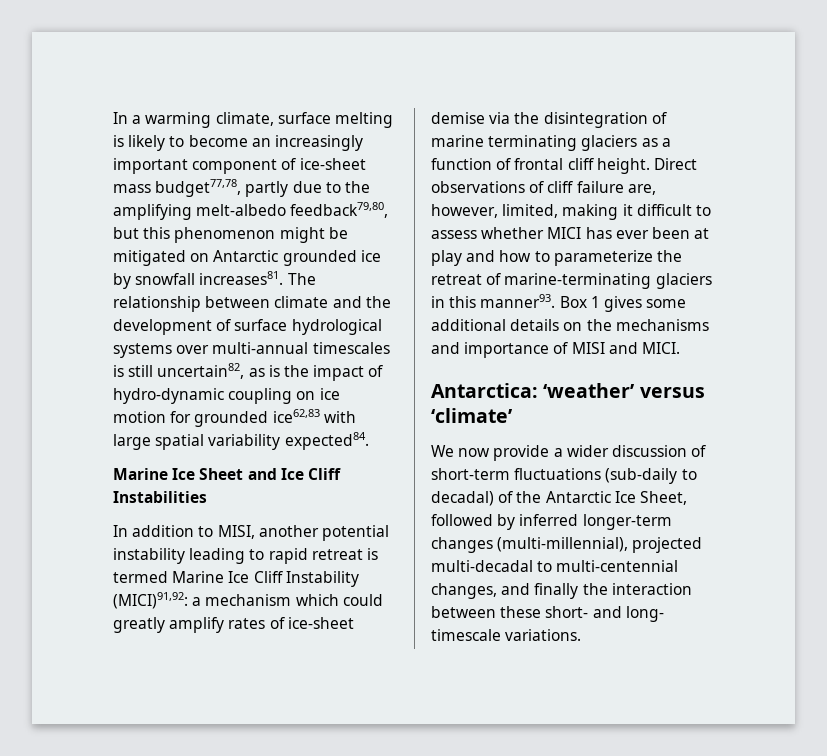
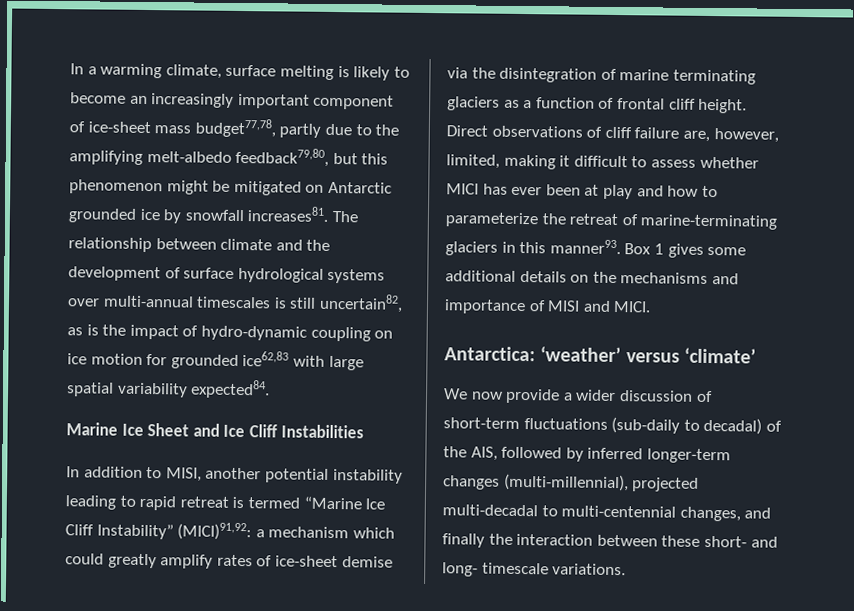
[172,571,359,587] Marine Ice Cliff Instability -> [303,496,386,510] [65,523,174,540] “Marine Ice Cliff Instability”
[545,491,687,505] Antarctic Ice Sheet, -> [470,446,498,461] AIS,

